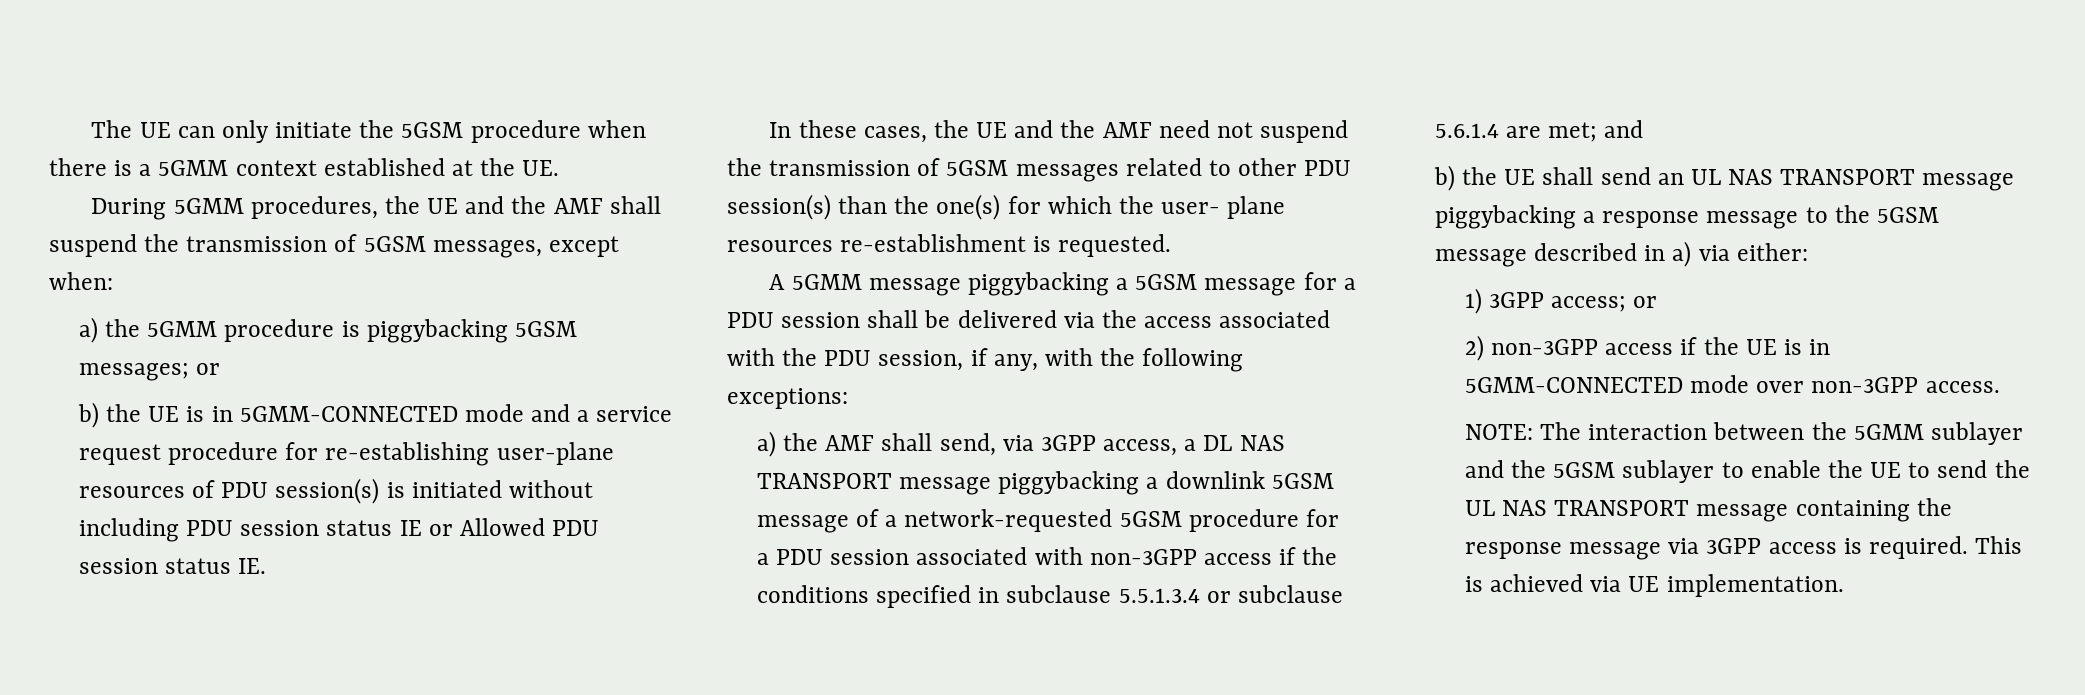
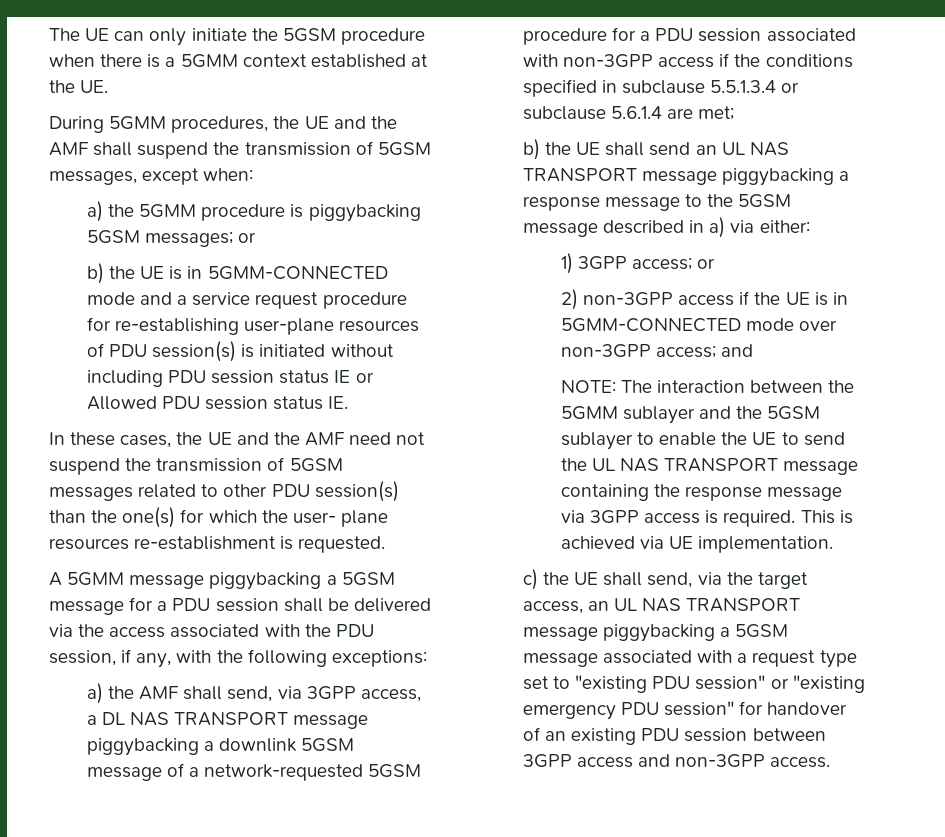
[1604,120,1644,138] and -> (735, 113) none
[1925,381,2000,393] access. -> [656,344,754,358] access; and
(1844, 585) none -> [522,569,808,590] [522,598,801,614] [522,624,789,642] [522,650,857,668] [522,675,865,693] [522,701,848,720] [522,727,826,745] [522,754,831,768] // c) the UE shall send, via the target access, an UL NAS TRANSPORT message piggybacking a 5GSM message associated with a request type set to "existing PDU session" or "existing emergency PDU session" for handover of an existing PDU session between 3GPP access and non-3GPP access.

